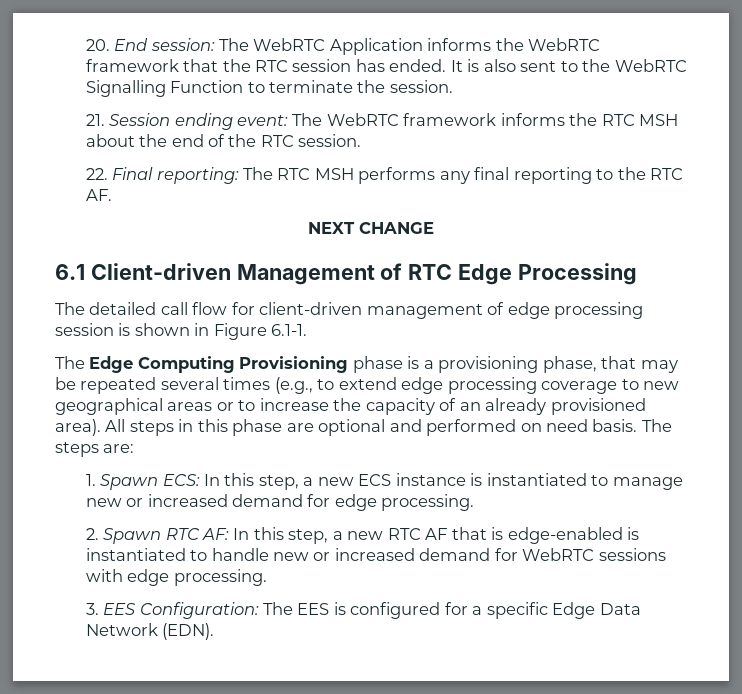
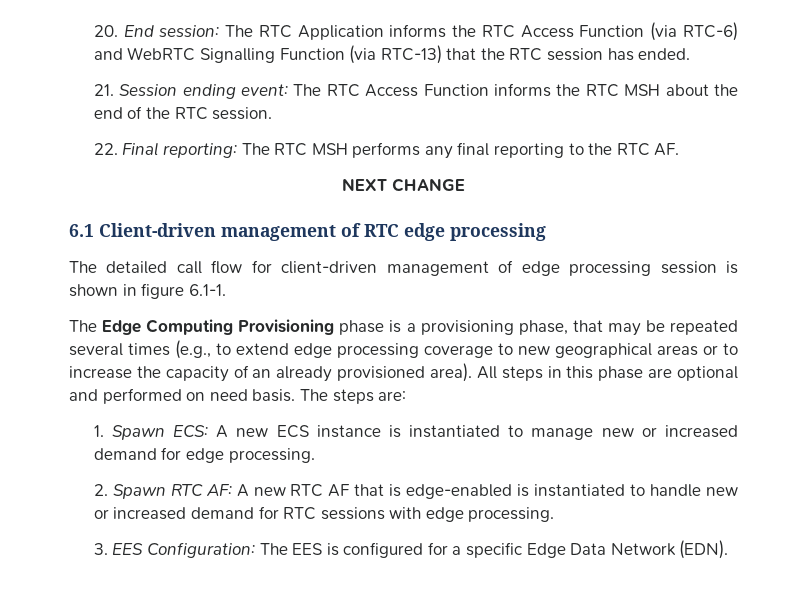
[253,38,326,51] WebRTC -> [258,25,292,38] RTC
[528,38,601,51] [85,59,179,72] WebRTC framework -> [481,22,738,41] [93,45,442,64] RTC Access Function (via RTC-6) and WebRTC Signalling Function (via RTC-13)
[450,59,687,72] [85,80,453,97] It is also sent to the WebRTC Signalling Function to terminate the session. -> (691, 54) none
[326,113,497,126] WebRTC framework -> [326,84,489,97] RTC Access Function
[236,264,375,285] Management -> [221,225,336,241] management
[458,263,637,285] Edge Processing -> [404,223,546,241] edge processing
[213,323,267,340] Figure -> [141,283,185,299] figure
[204,473,314,490] In this step, a -> [216,425,229,438] A
[233,527,343,544] In this step, a -> [236,484,249,497] A
[522,548,595,561] WebRTC -> [283,507,317,520] RTC

